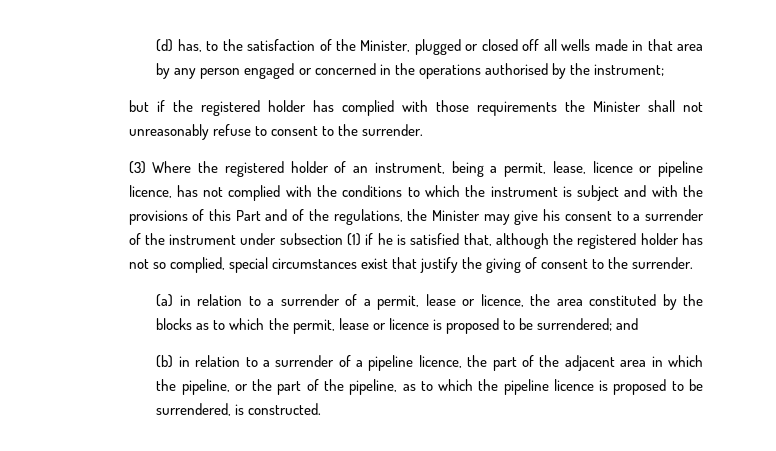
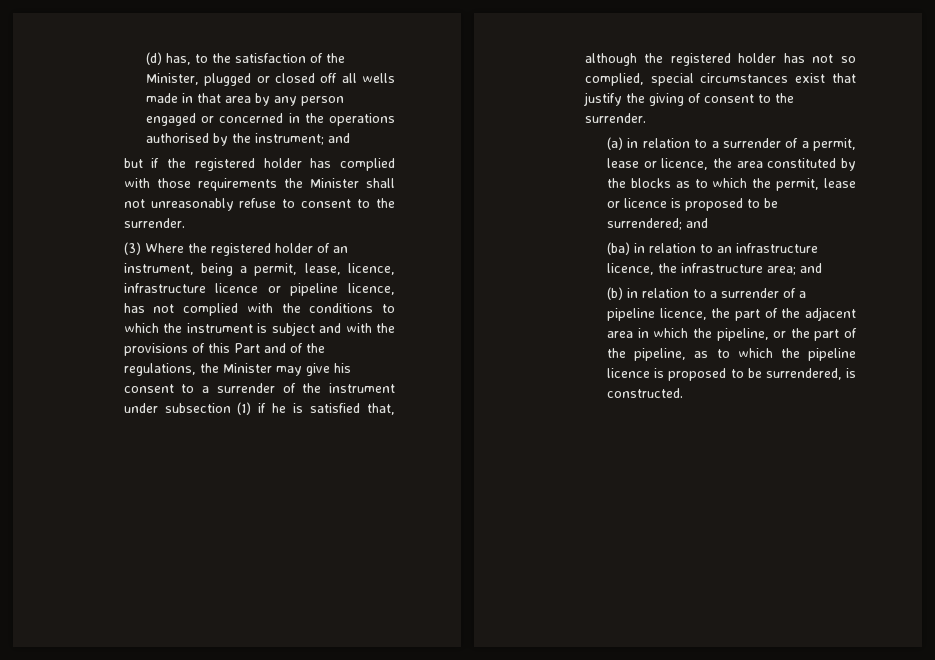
(664, 70) none -> [328,133,351,143] and
(586, 167) none -> [348,263,396,275] [123,283,206,293] licence, infrastructure
(639, 324) none -> [607,242,819,255] [607,263,823,275] // (ba) in relation to an infrastructure licence, the infrastructure area; and

